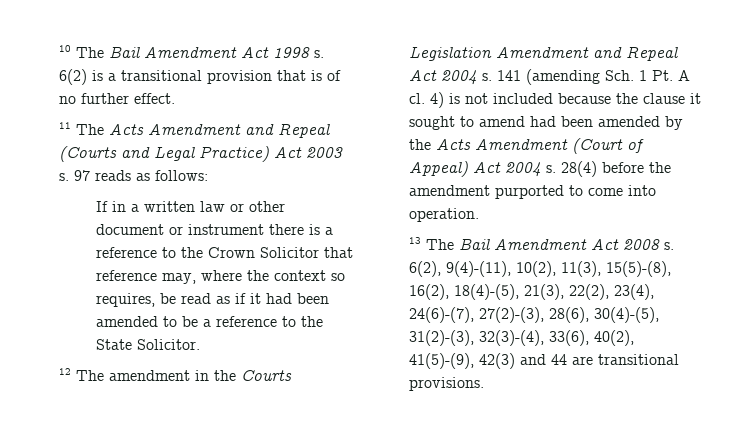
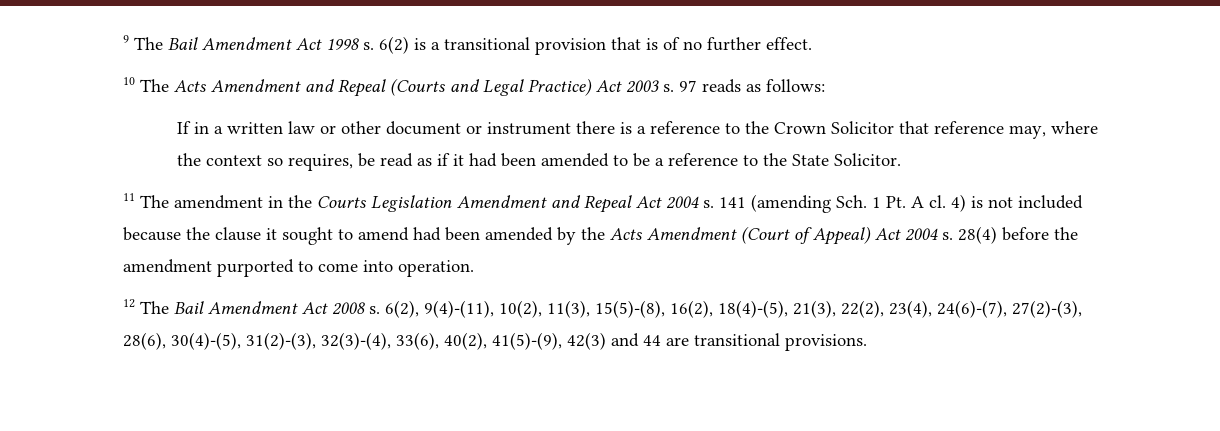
[59,45,72,52] 10 -> [123,35,130,43] 9
[59,122,72,129] 11 -> [123,77,136,85] 10
[59,368,72,375] 12 -> [123,193,136,201] 11
[409,237,422,244] 13 -> [123,299,136,308] 12

